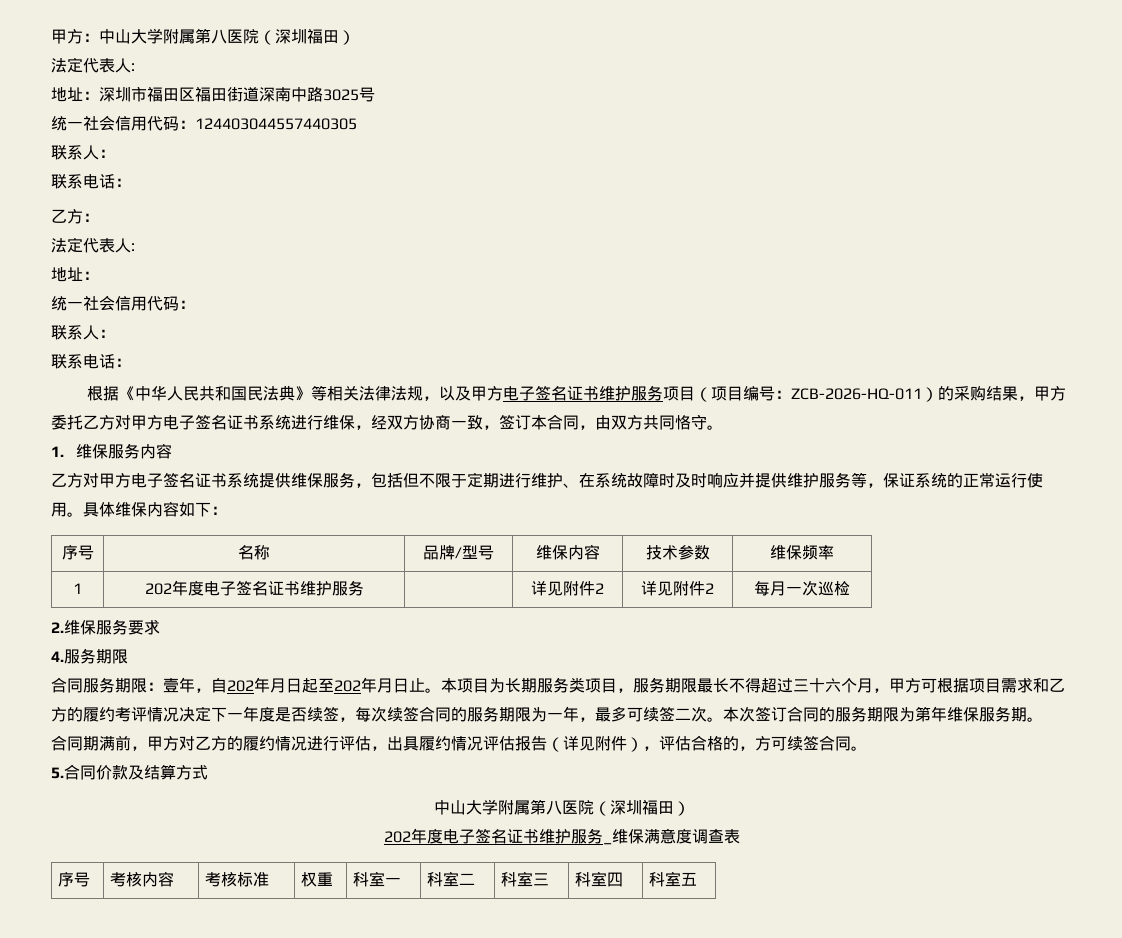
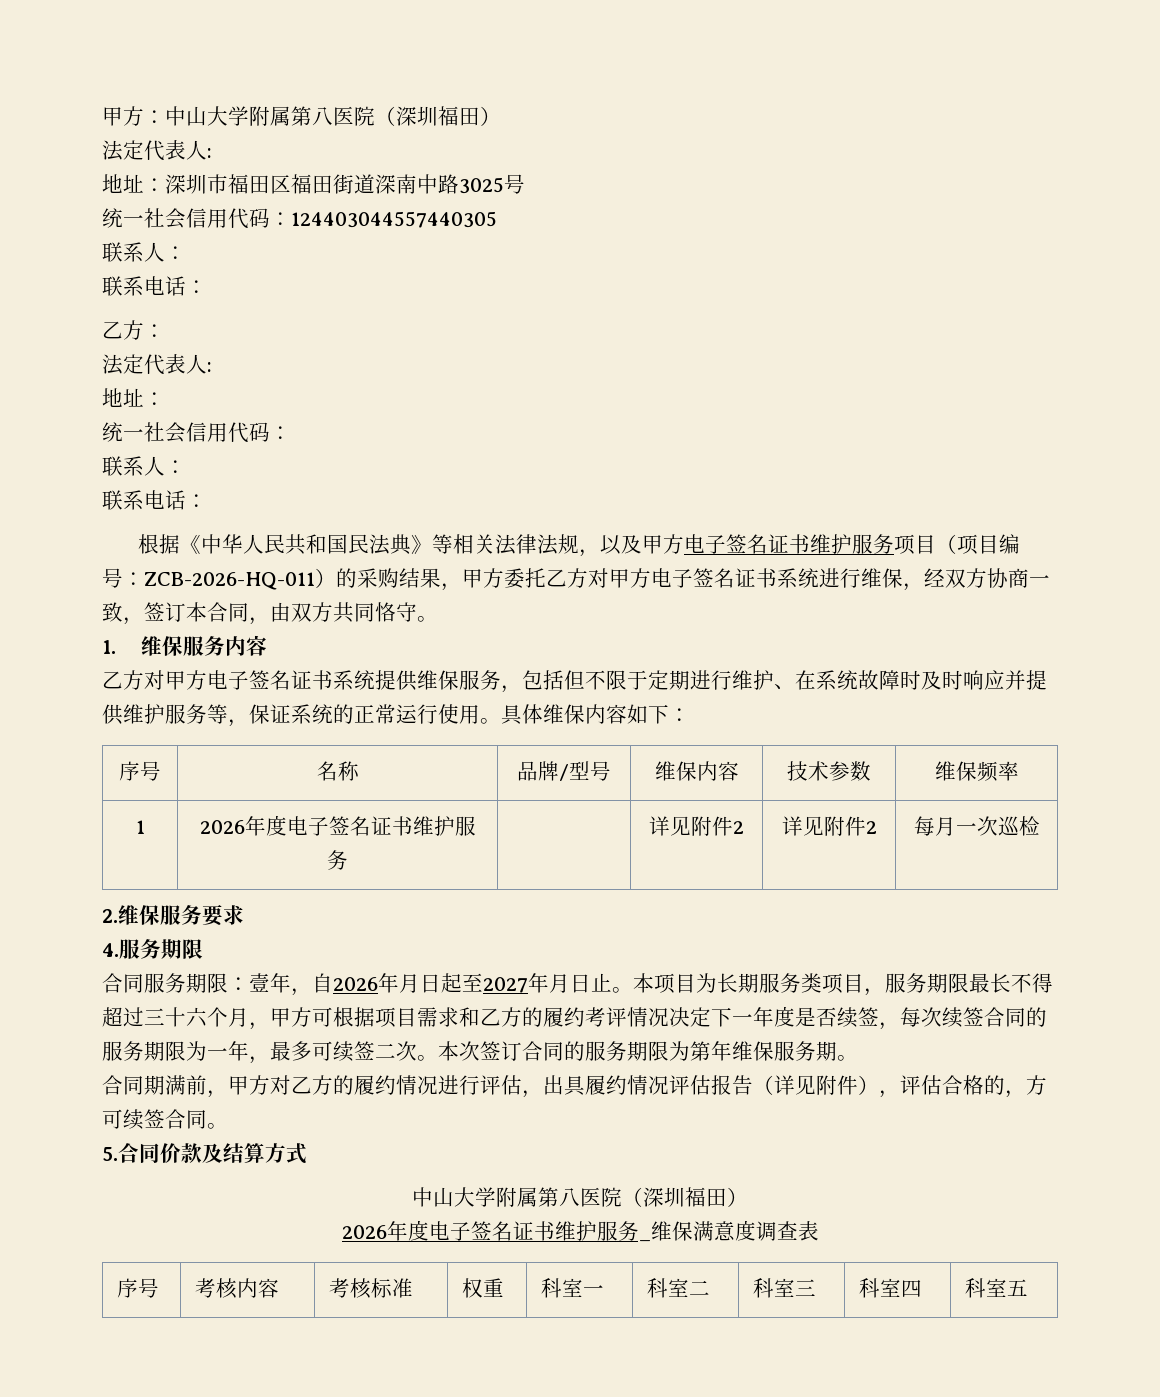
[144,583,172,595] 202 -> [199,820,245,834] 2026
[227,680,254,692] 202 -> [333,977,378,991] 2026
[334,680,361,692] 202 -> [483,977,528,993] 2027
[384,831,411,843] 202 -> [341,1225,387,1239] 2026

